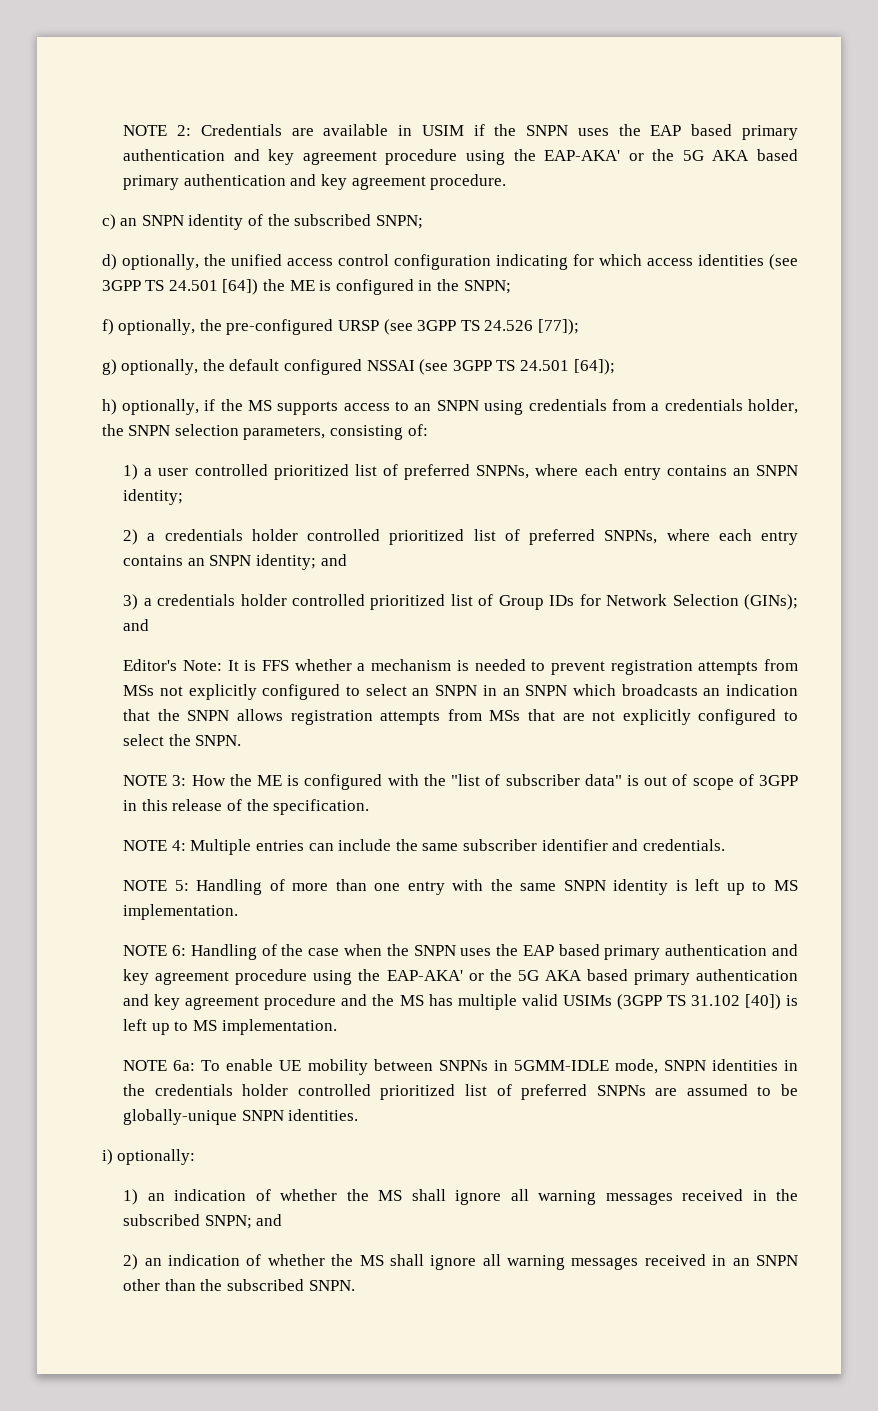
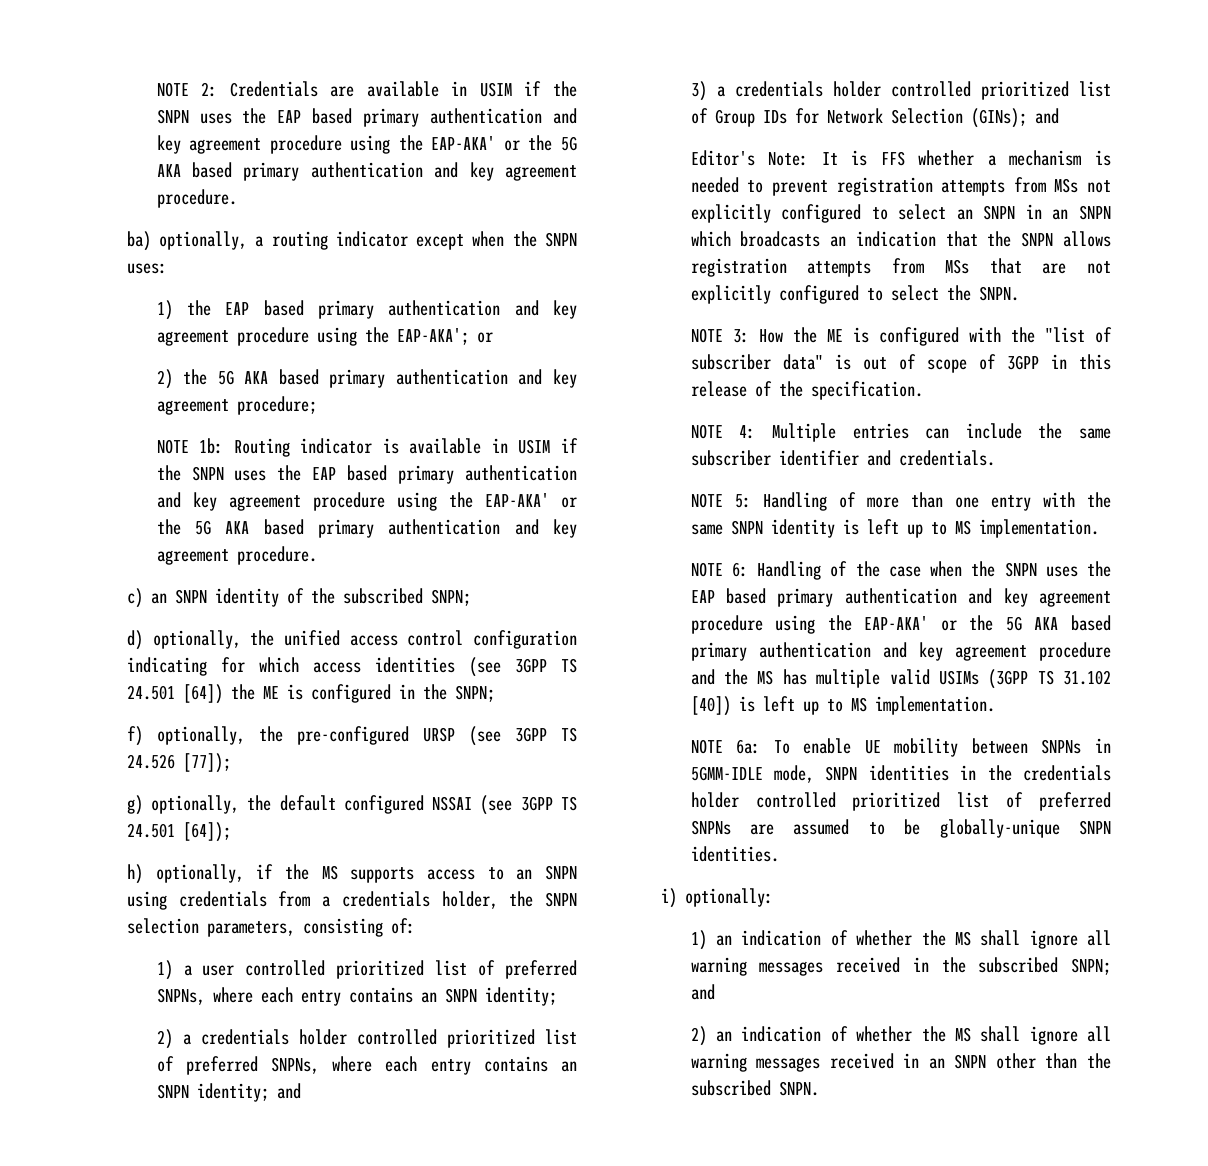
(507, 182) none -> [126,231,577,251] [126,263,167,274] [156,300,577,320] [156,327,493,346] [156,369,577,389] [156,396,317,415] [156,438,578,457] [156,465,577,484] [156,492,577,511] [156,519,577,538] [156,546,317,565] // ba) optionally, a routing indicator except when the SNPN uses: // 1) the EAP based primary authentication and key agreement procedure using the EAP-AKA'; or // 2) the 5G AKA based primary authentication and key agreement procedure; // NOTE 1b: Routing indicator is available in USIM if the SNPN uses the EAP based primary authentication and key agreement procedure using the EAP-AKA' or the 5G AKA based primary authentication and key agreement procedure.

